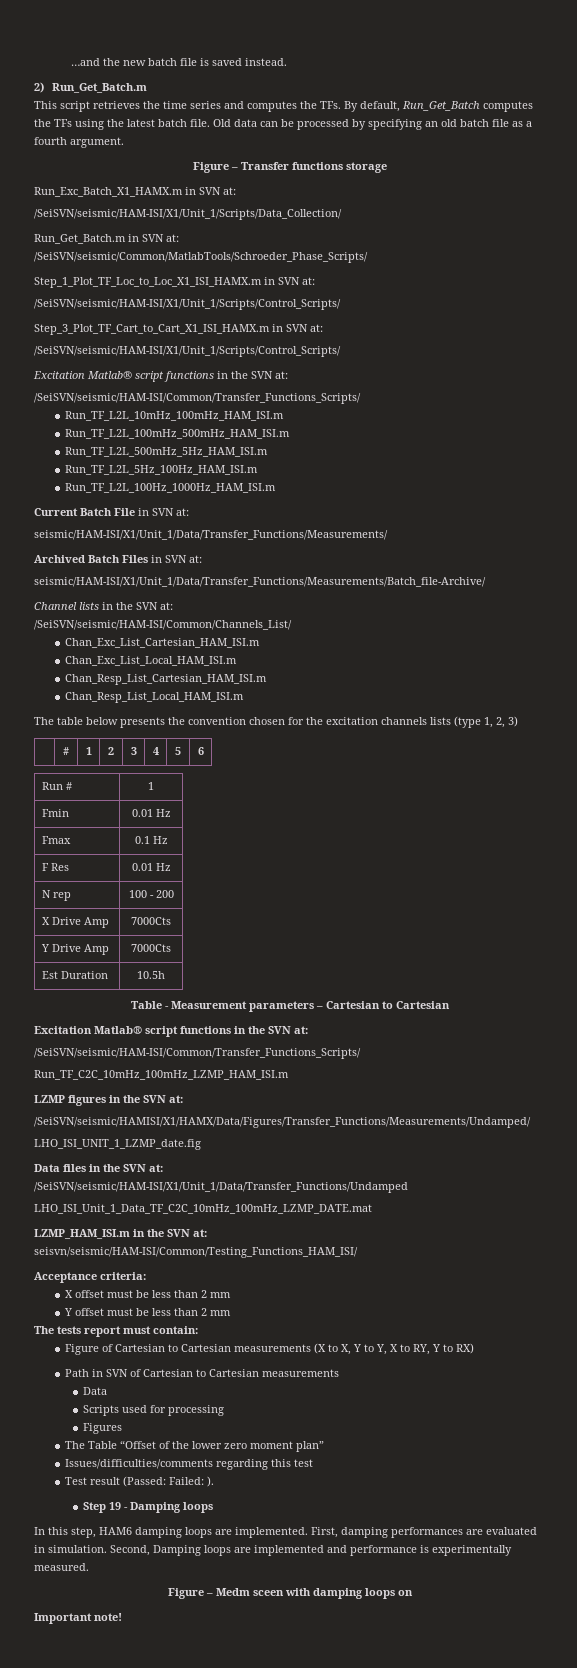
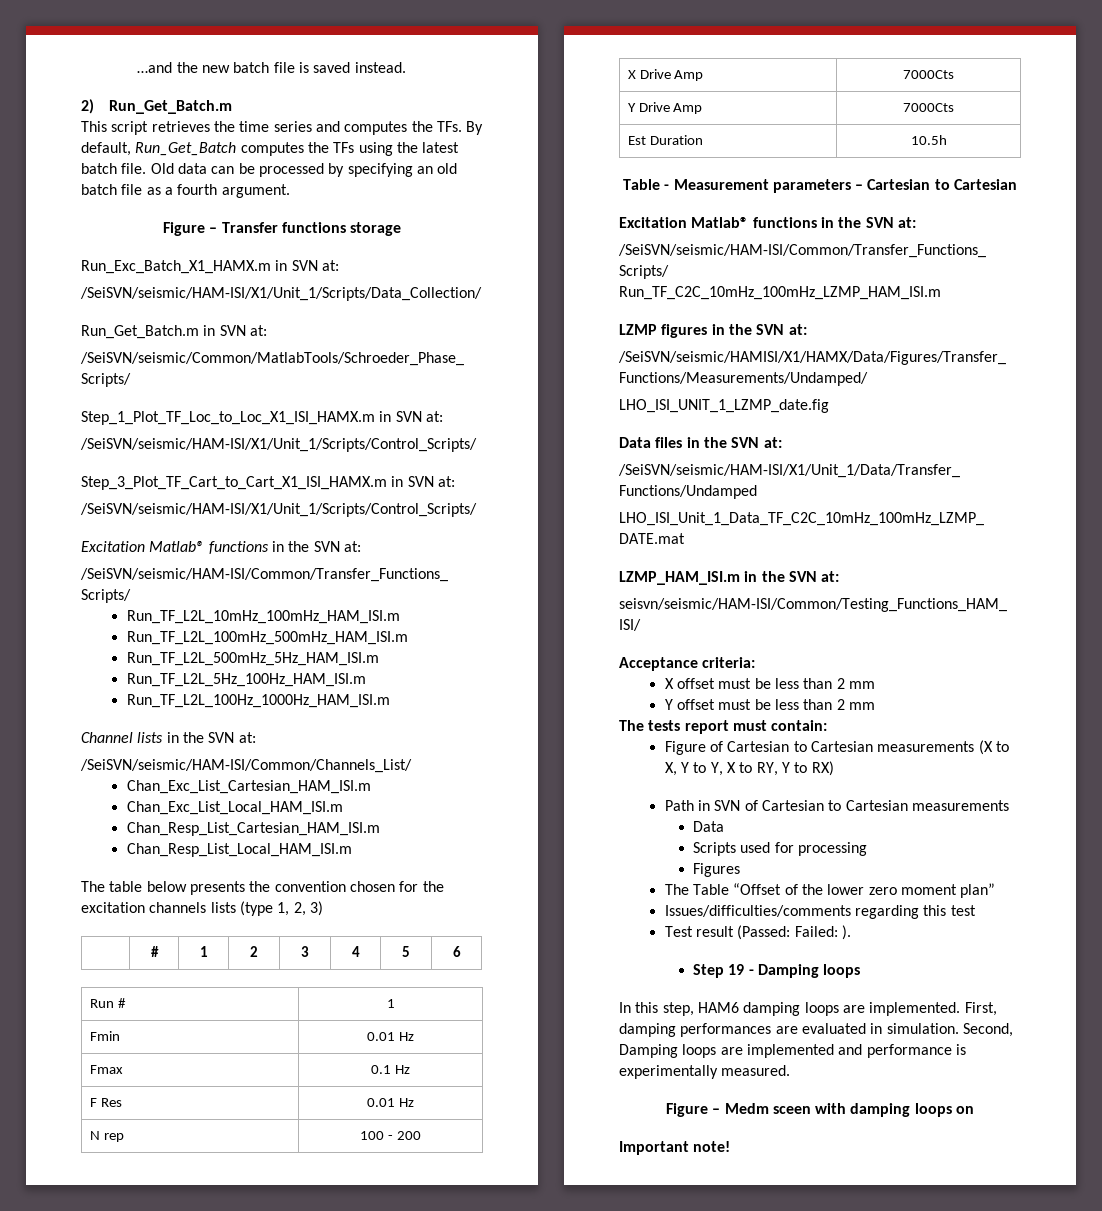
[135,371,164,382] script -> (205, 546) none
[34,508,189,516] [34,530,388,540] [34,555,202,563] [34,577,486,587] // Current Batch File in SVN at: // seismic/HAM-ISI/X1/Unit_1/Data/Transfer_Functions/Measurements/ // Archived Batch Files in SVN at: // seismic/HAM-ISI/X1/Unit_1/Data/Transfer_Functions/Measurements/Batch_file-Archive/ -> (390, 701) none
[145,1026,178,1037] script -> (749, 222) none

